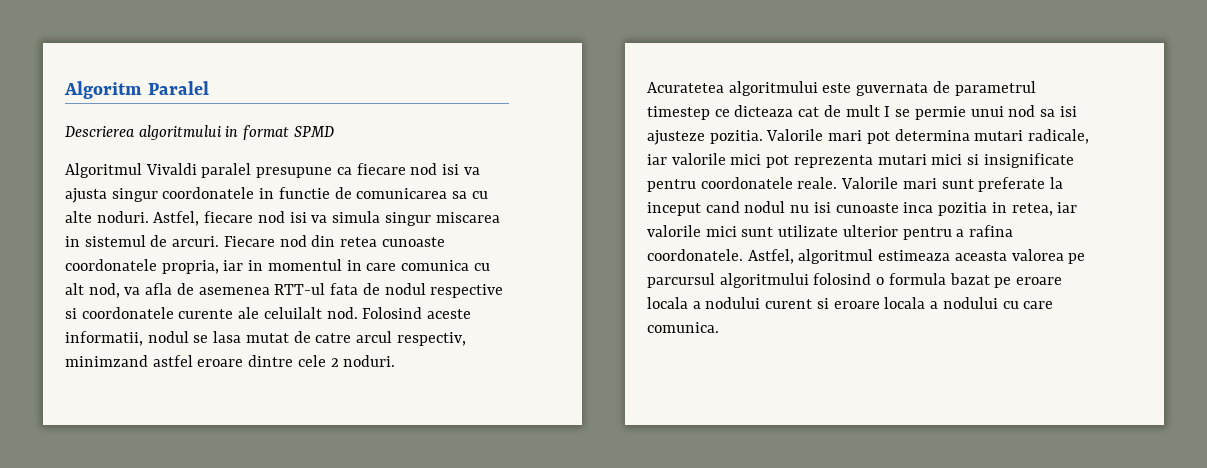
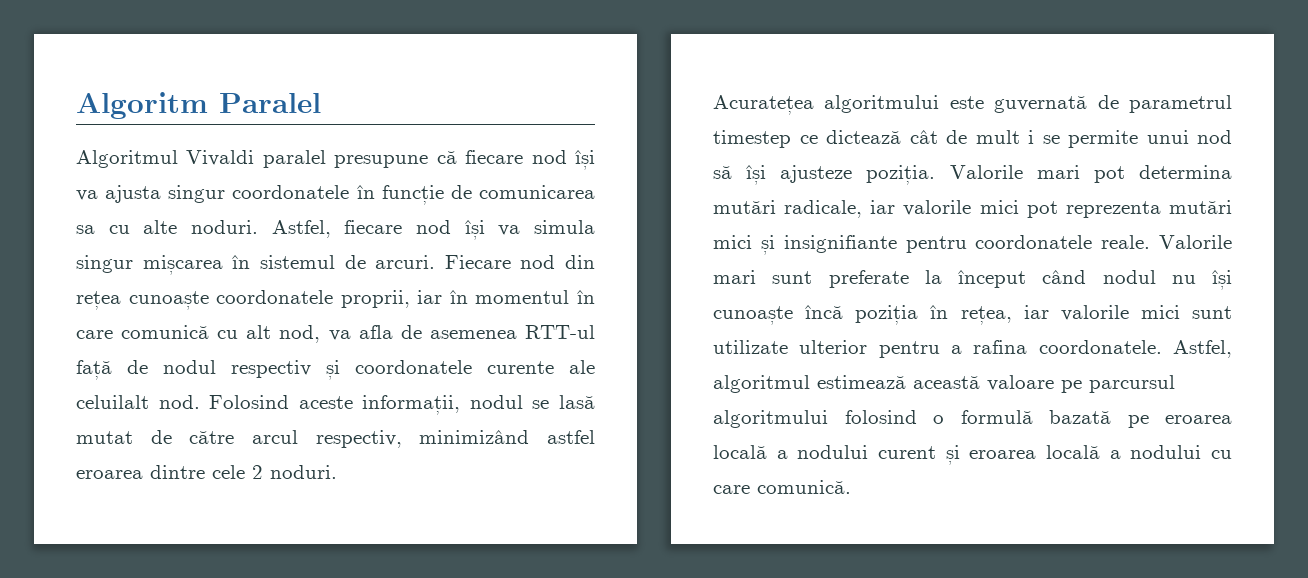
[65,125,334,140] // Descrierea algoritmului in format SPMD -> (321, 103) none
[336,163,460,175] ca fiecare nod isi -> [436,150,595,170] că fiecare nod își
[259,187,330,199] in functie -> [356,185,444,205] în funcție
[289,212,307,223] isi -> [464,220,485,240] își
[435,212,500,223] [65,236,80,247] miscarea in -> [142,255,251,275] mișcarea în
[340,237,445,247] [65,259,470,274] retea cunoaste coordonatele propria, iar in momentul in care comunica -> [76,290,595,310] [76,325,210,339] rețea cunoaște coordonatele proprii, iar în momentul în care comunică
[330,283,359,295] fata -> [76,360,112,380] față
[430,284,504,298] [65,308,77,319] respective si -> [231,360,340,380] respectiv și
[65,331,143,346] informatii, -> [362,395,461,415] informații,
[213,331,242,343] lasa -> [559,395,595,409] lasă
[315,333,352,343] catre -> [189,431,235,444] către
[65,355,244,367] minimzand astfel eroare -> [419,430,595,444] [76,470,143,479] minimizând astfel eroarea
[647,82,724,93] Acuratetea -> [713,95,814,115] Acuratețea
[856,83,929,96] guvernata -> [994,96,1088,113] guvernată
[734,105,1077,120] [647,130,763,145] dicteaza cat de mult I se permie unui nod sa isi ajusteze pozitia. -> [826,130,1232,148] [713,165,936,185] dictează cât de mult i se permite unui nod să își ajusteze poziția.
[974,130,1024,141] mutari -> [713,200,776,214] mutări
[877,153,1074,168] mutari mici si insignificate -> [1169,200,1232,214] [713,235,897,255] mutări mici și insignifiante
[647,201,1053,216] inceput cand nodul nu isi cunoaste inca pozitia in retea, -> [958,270,1232,290] [713,305,1012,325] început când nodul nu își cunoaște încă poziția în rețea,
[878,249,1064,261] estimeaza aceasta valorea -> [817,375,1054,391] estimează această valoare
[888,273,1063,288] [647,297,926,309] formula bazat pe eroare locala a nodului curent si eroare locala -> [960,410,1232,428] [713,445,1100,465] formulă bazată pe eroarea locală a nodului curent și eroarea locală
[647,322,719,333] comunica. -> [757,480,851,494] comunică.

